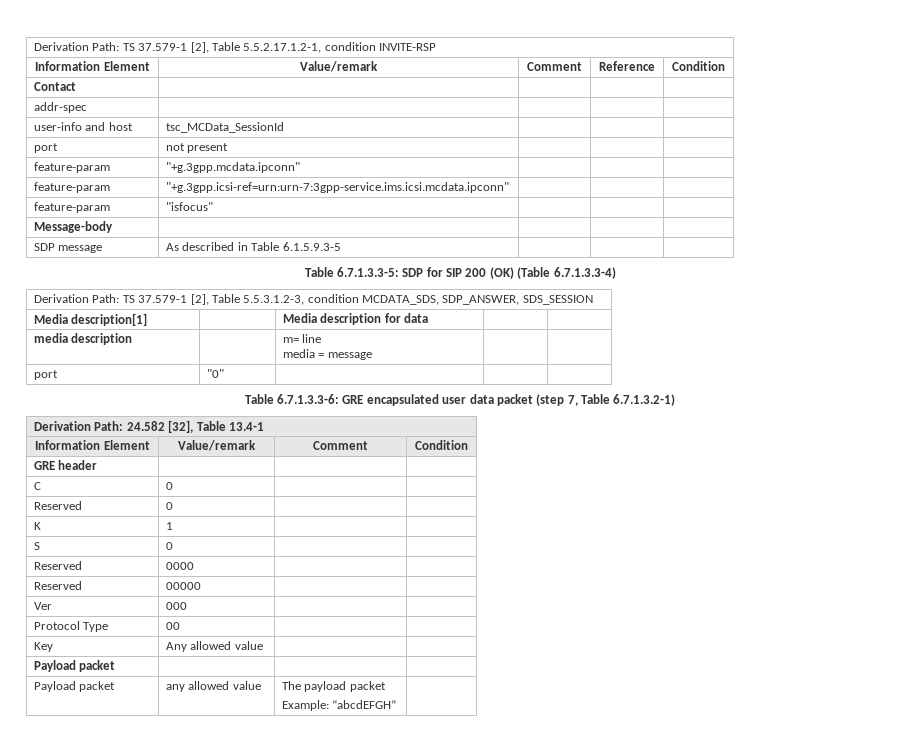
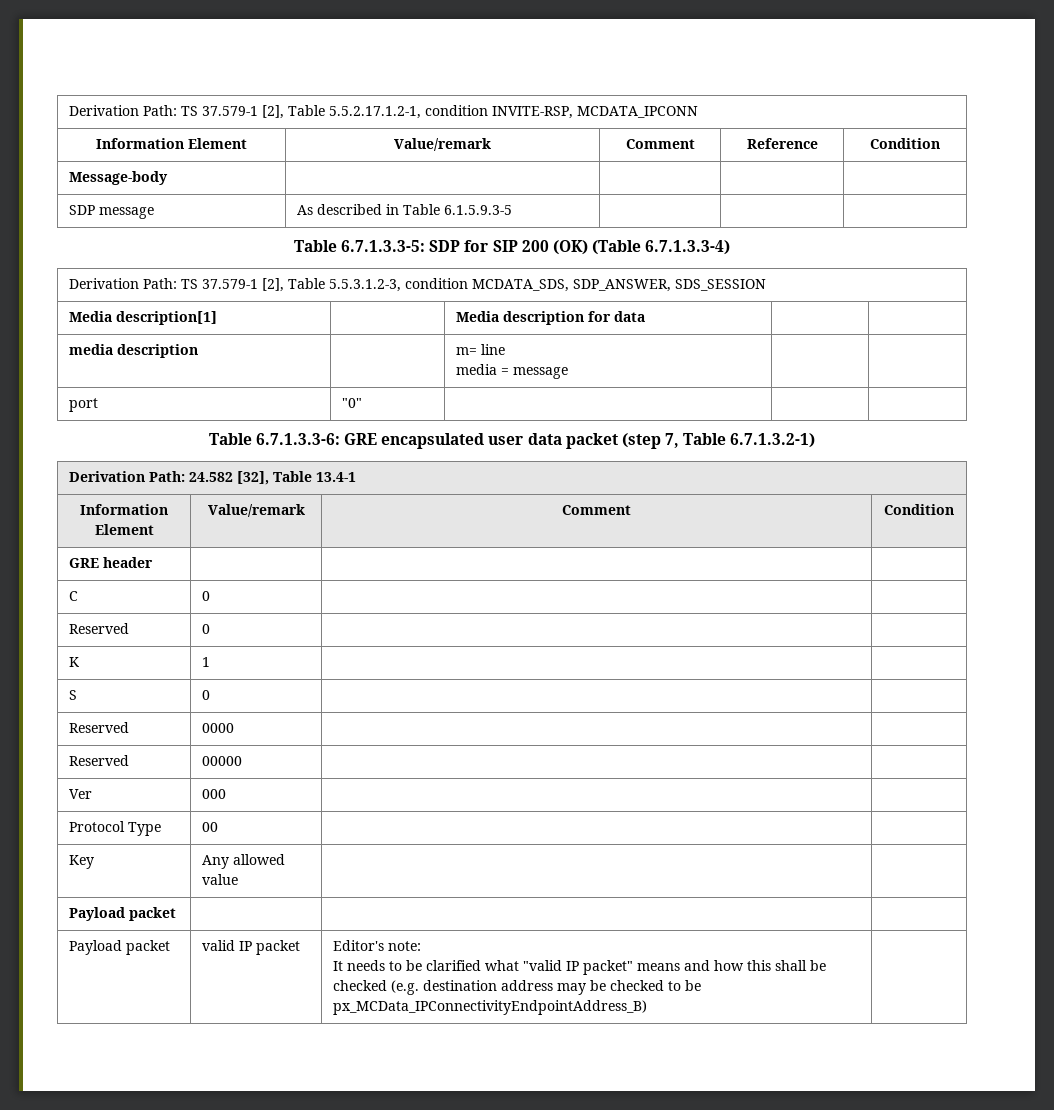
[379,43,437,51] INVITE-RSP -> [491,106,698,119] INVITE-RSP, MCDATA_IPCONN
[34,82,77,91] [34,102,88,113] [34,122,133,131] [166,122,285,133] [34,143,59,153] [166,143,229,153] [34,162,111,173] [166,162,301,173] [34,182,111,193] [166,182,510,193] [34,202,111,213] [166,202,214,211] // Contact | | | | // addr-spec | | | | // user-info and host | tsc_MCData_SessionId | | | // port | not present | | | // feature-param | "+g.3gpp.mcdata.ipconn" | | | // feature-param | "+g.3gpp.icsi-ref=urn:urn-7:3gpp-service.ims.icsi.mcdata.ipconn" | | | // feature-param | "isfocus" | | | -> (940, 143) none
[166,681,261,692] [282,681,386,692] [282,700,397,711] any allowed value | The payload packet // Example: “abcdEFGH” -> [201,940,300,955] [332,940,421,951] [332,960,826,975] [332,980,701,995] [332,1000,647,1015] valid IP packet | Editor's note: // It needs to be clarified what "valid IP packet" means and how this shall be checked (e.g. destination address may be checked to be px_MCData_IPConnectivityEndpointAddress_B)

